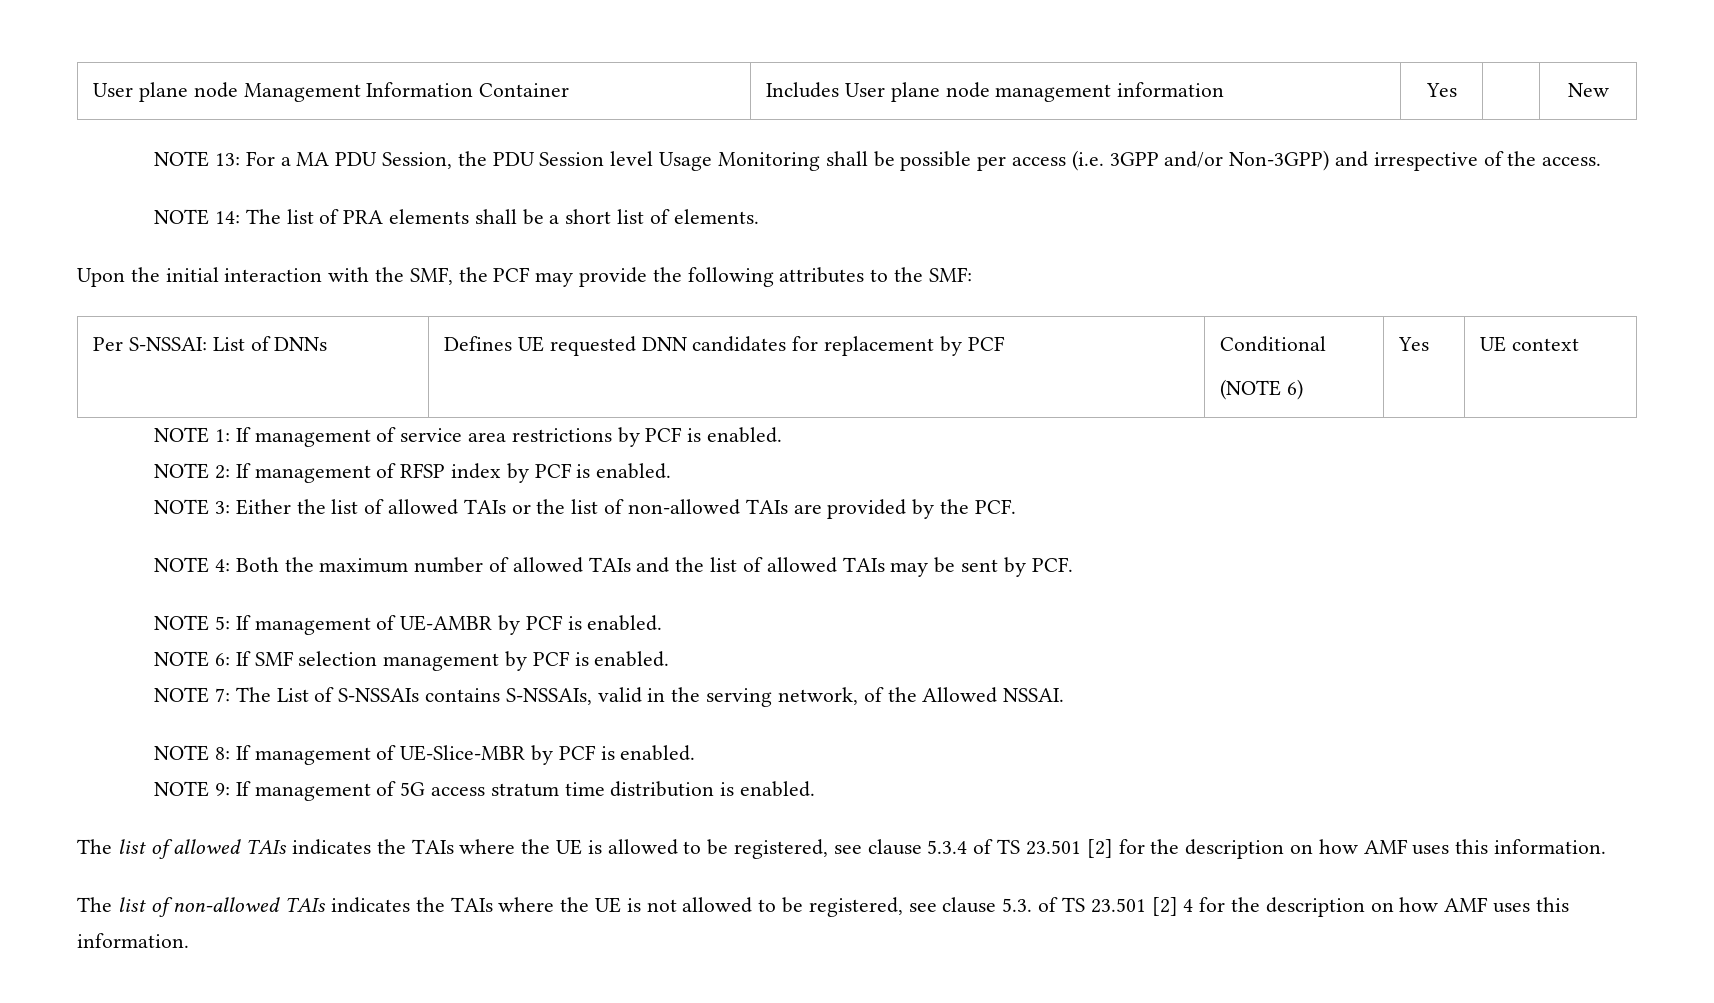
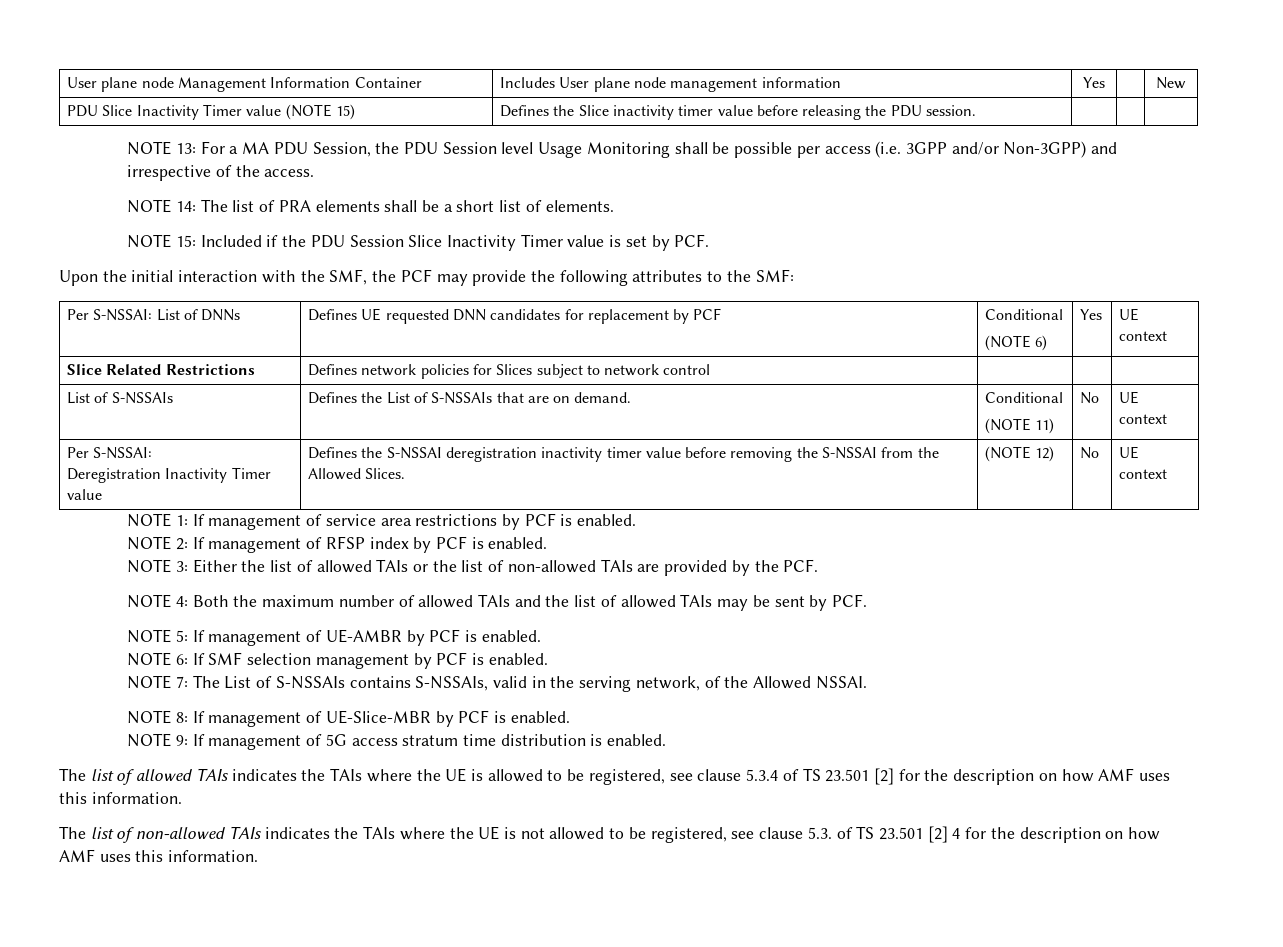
(1609, 90) none -> [66,104,355,120] [499,105,977,120] // PDU Slice Inactivity Timer value (NOTE 15) | Defines the Slice inactivity timer value before releasing the PDU session. | | |
(759, 216) none -> [127,234,710,251] // NOTE 15: Included if the PDU Session Slice Inactivity Timer value is set by PCF.
(1580, 344) none -> [66,364,255,375] [307,364,711,379] [66,392,173,404] [307,392,632,404] [984,392,1063,403] [984,418,1055,434] [1079,392,1099,404] [1118,391,1139,404] [1118,414,1167,424] [66,447,153,459] [66,467,271,483] [66,489,102,500] [307,447,939,462] [307,468,406,480] [984,446,1055,462] [1079,447,1099,459] [1118,446,1139,459] [1118,469,1167,479] // Slice Related Restrictions | Defines network policies for Slices subject to network control | | | // List of S-NSSAIs | Defines the List of S-NSSAIs that are on demand. | Conditional // (NOTE 11) | No | UE context // Per S-NSSAI: // Deregistration Inactivity Timer value | Defines the S-NSSAI deregistration inactivity timer value before removing the S-NSSAI from the Allowed Slices. | (NOTE 12) | No | UE context

